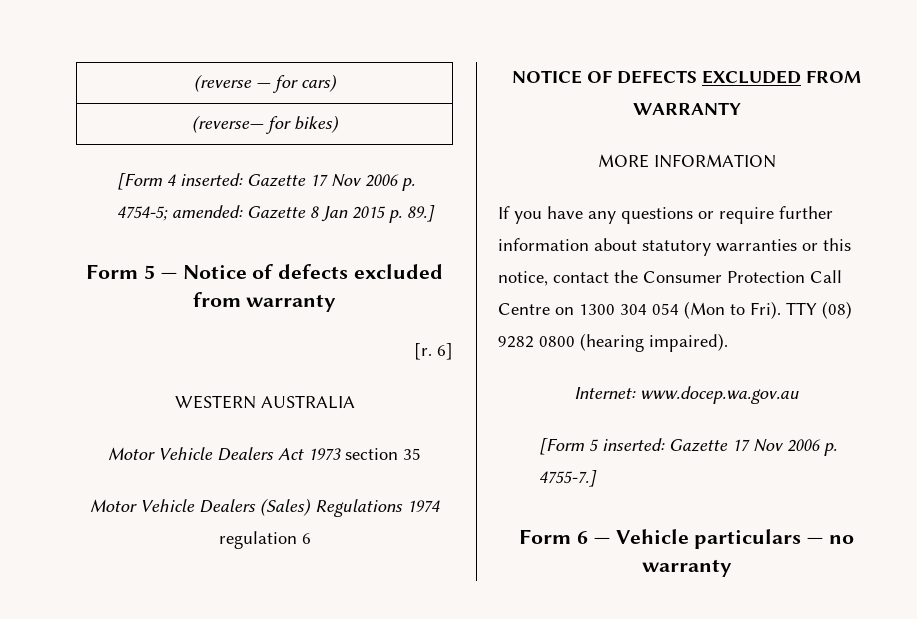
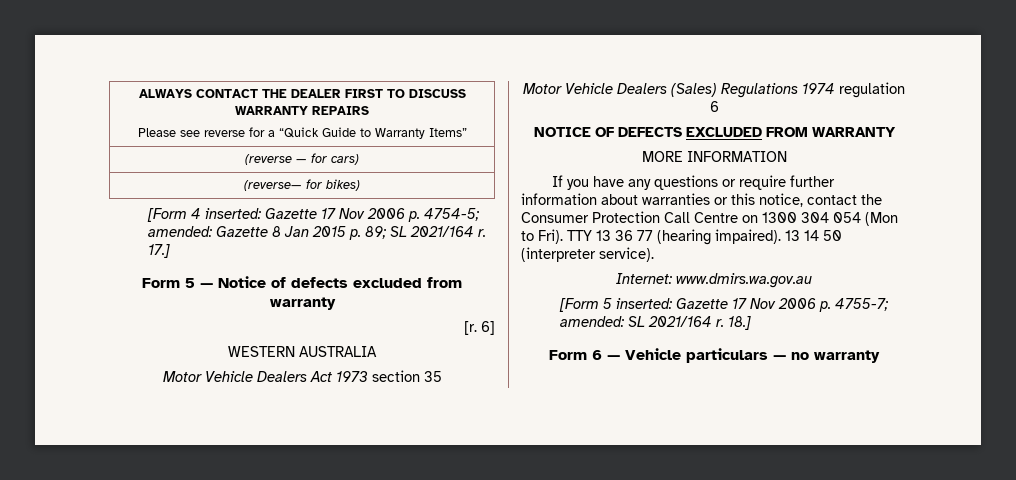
(193, 83) none -> [138,89,466,98] [235,106,369,115] [137,127,467,139] ALWAYS CONTACT THE DEALER FIRST TO DISCUSS WARRANTY REPAIRS // Please see reverse for a “Quick Guide to Warranty Items” //
[406,205,435,222] 89.] -> [364,226,486,239] [147,244,170,258] 89; SL 2021/164 r. 17.]
[642,240,711,256] statutory -> (638, 199) none
[822,301,852,319] [498,336,575,348] (08) 9282 0800 -> [596,230,653,241] 13 36 77
(728, 342) none -> [785,230,842,241] [521,247,654,262] 13 14 50 (interpreter service).
[640,386,799,404] www.docep.wa.gov.au -> [676,273,812,288] www.dmirs.wa.gov.au
[538,470,597,487] 4755-7.] -> [834,298,889,311] [559,316,751,330] 4755-7; amended: SL 2021/164 r. 18.]

